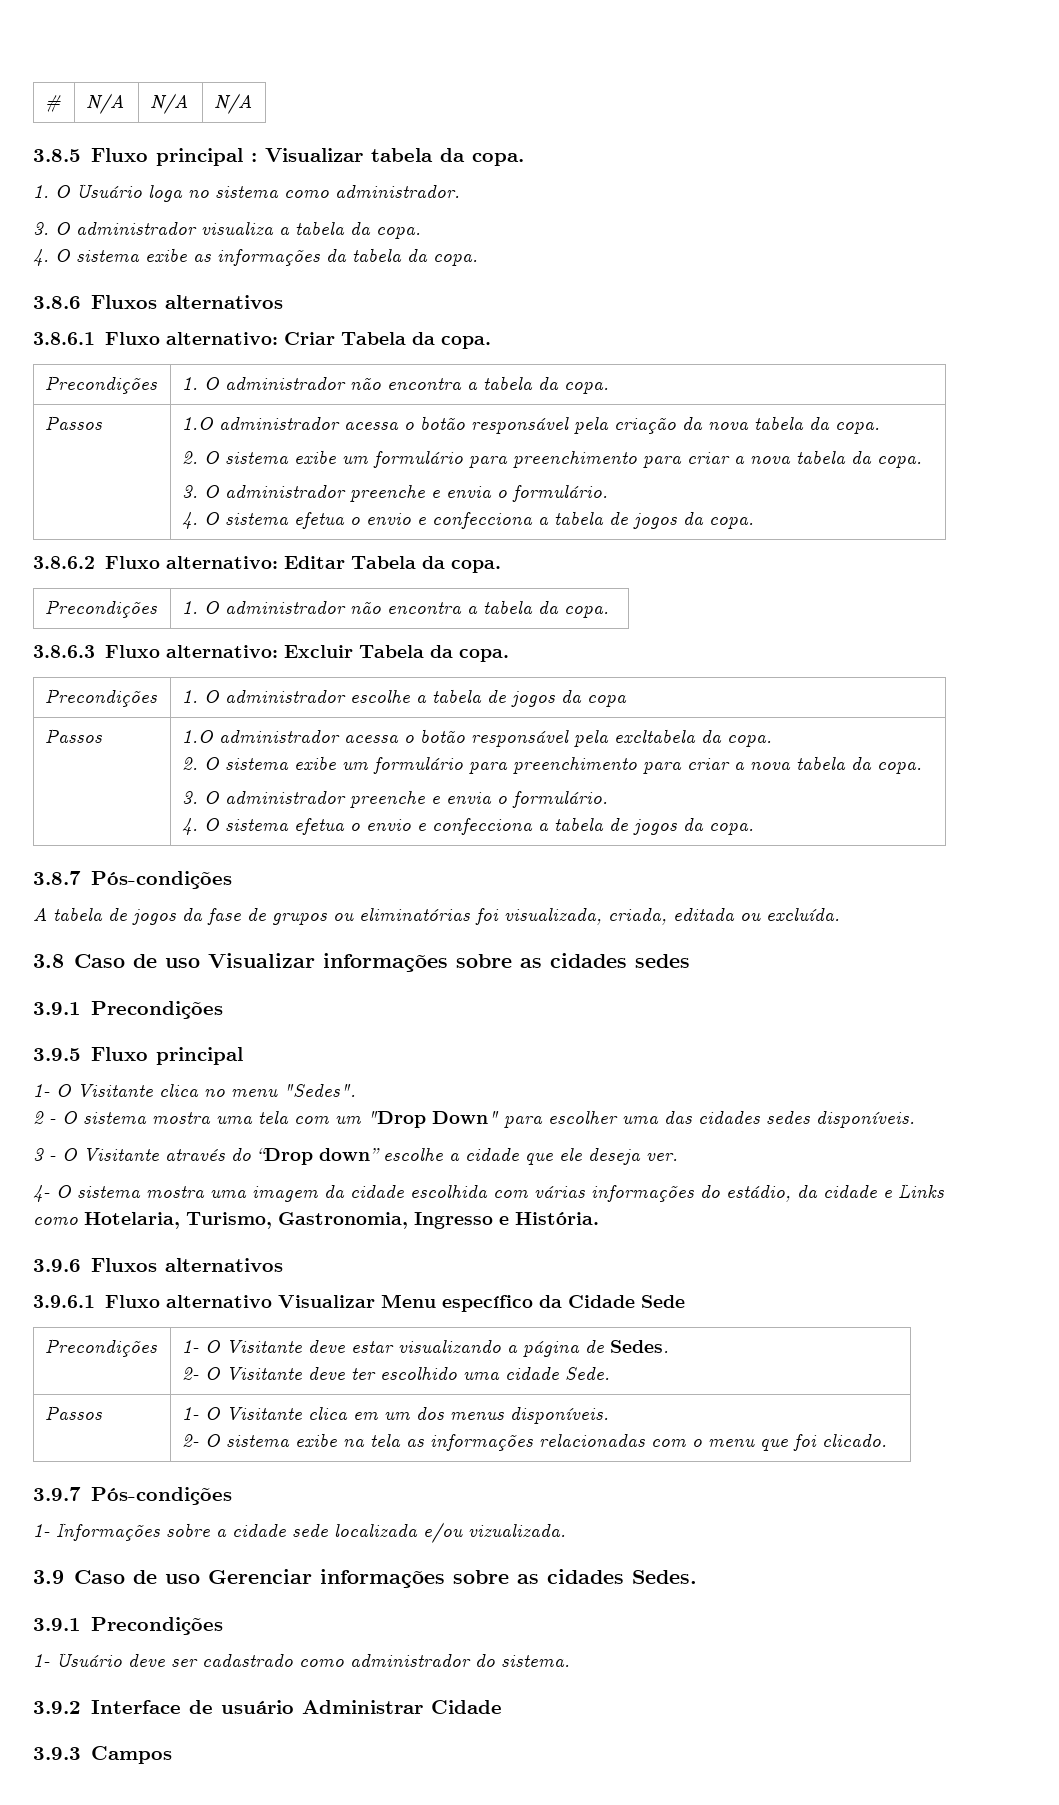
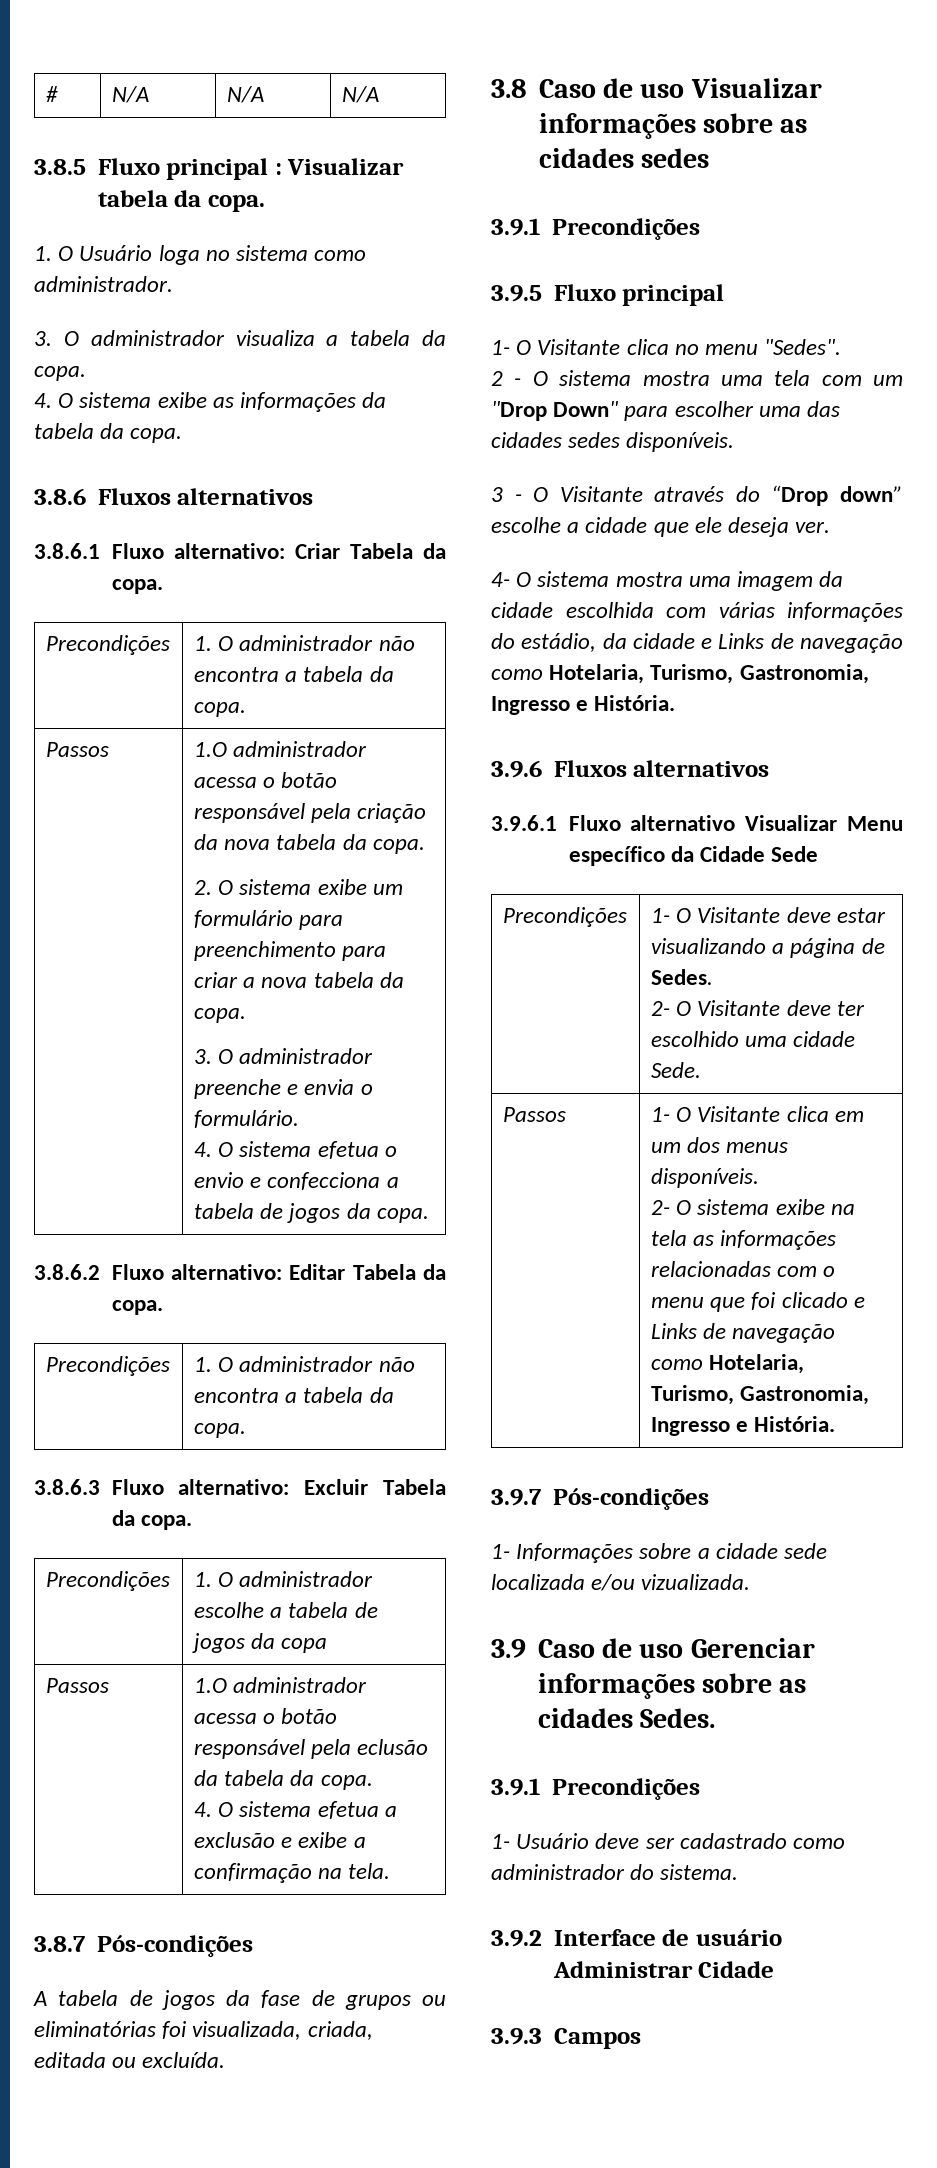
[614,729,773,747] [182,756,923,774] [182,791,609,808] [182,817,755,835] excltabela da copa. // 2. O sistema exibe um formulário para preenchimento para criar a nova tabela da copa. // 3. O administrador preenche e envia o formulário. // 4. O sistema efetua o envio e confecciona a tabela de jogos da copa. -> [357,1739,429,1755] [193,1770,373,1790] [193,1801,397,1819] [193,1832,366,1848] [193,1863,391,1883] eclusão da tabela da copa. // 4. O sistema efetua a exclusão e exibe a confirmação na tela.
(944, 1191) none -> [770,633,903,653] de navegação
[822,1434,888,1447] clicado. -> [781,1292,865,1308] [650,1323,836,1343] [650,1354,805,1374] [650,1385,870,1405] [650,1416,836,1436] clicado e Links de navegação como Hotelaria, Turismo, Gastronomia, Ingresso e História.

